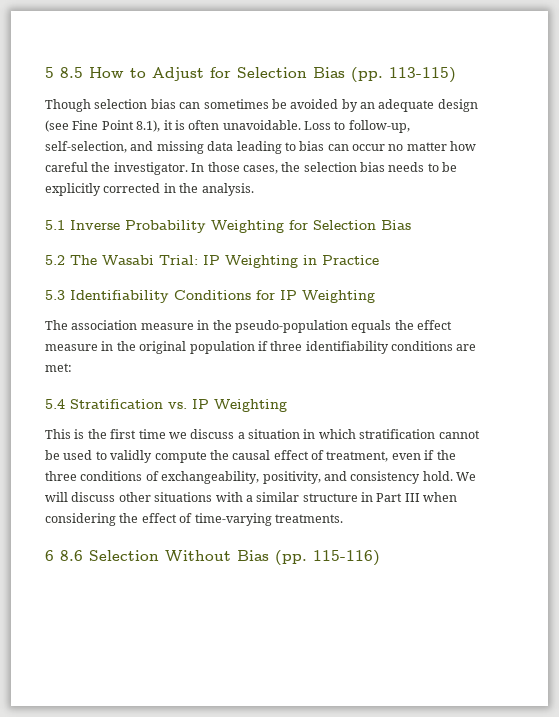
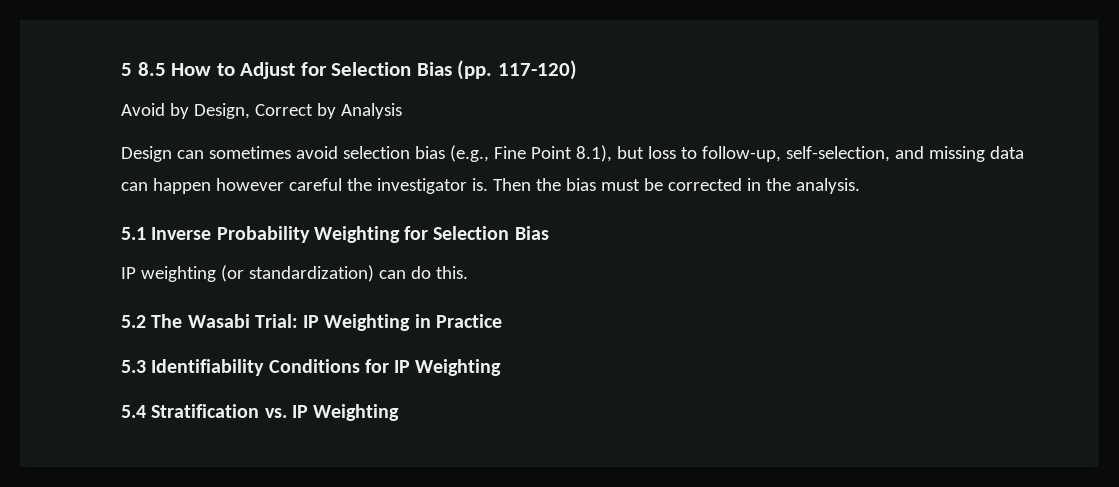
[389,67,456,83] [45,99,478,112] [45,120,331,132] 113-115) // Though selection bias can sometimes be avoided by an adequate design (see Fine Point 8.1), it is often unavoidable. Loss -> [497,60,577,80] [121,103,402,119] [121,145,676,162] 117-120) // Avoid by Design, Correct by Analysis // Design can sometimes avoid selection bias (e.g., Fine Point 8.1), but loss
[236,141,477,154] [45,162,458,175] [45,183,101,196] leading to bias can occur no matter how careful the investigator. In those cases, the selection bias needs to be explicitly -> [121,178,663,194] can happen however careful the investigator is. Then the bias must be
(411, 225) none -> [121,265,468,282] // IP weighting (or standardization) can do this.
[45,320,452,333] [45,341,477,354] [45,363,72,372] // The association measure in the pseudo-population equals the effect measure in the original population if three identifiability conditions are met: -> (502, 367) none
[45,429,480,439] [45,450,456,463] [45,471,476,484] [45,492,458,502] [45,513,343,526] [45,550,380,566] // This is the first time we discuss a situation in which stratification cannot be used to validly compute the causal effect of treatment, even if the three conditions of exchangeability, positivity, and consistency hold. We will discuss other situations with a similar structure in Part III when considering the effect of time-varying treatments. // 6 8.6 Selection Without Bias (pp. 115-116) -> (400, 412) none

